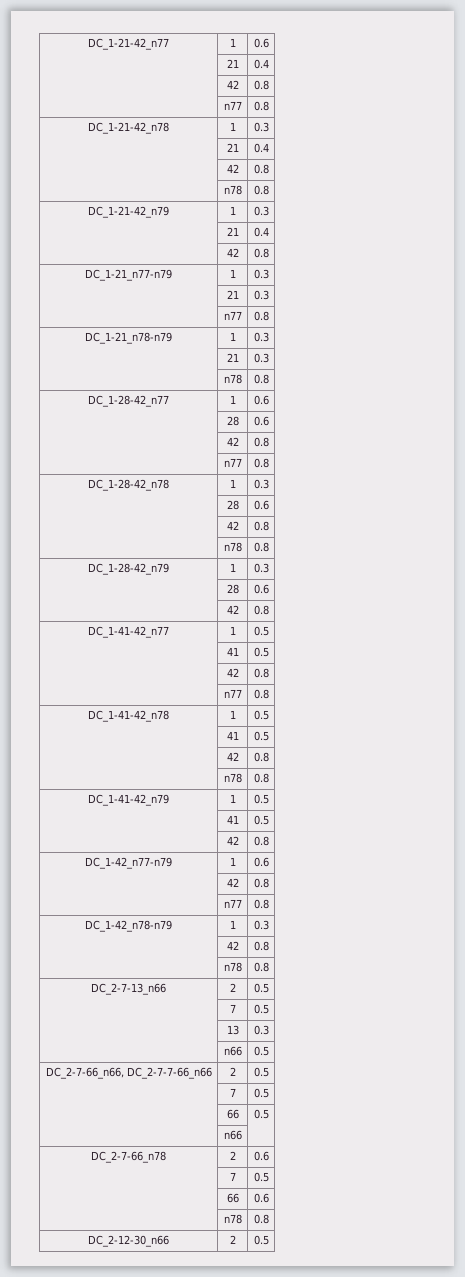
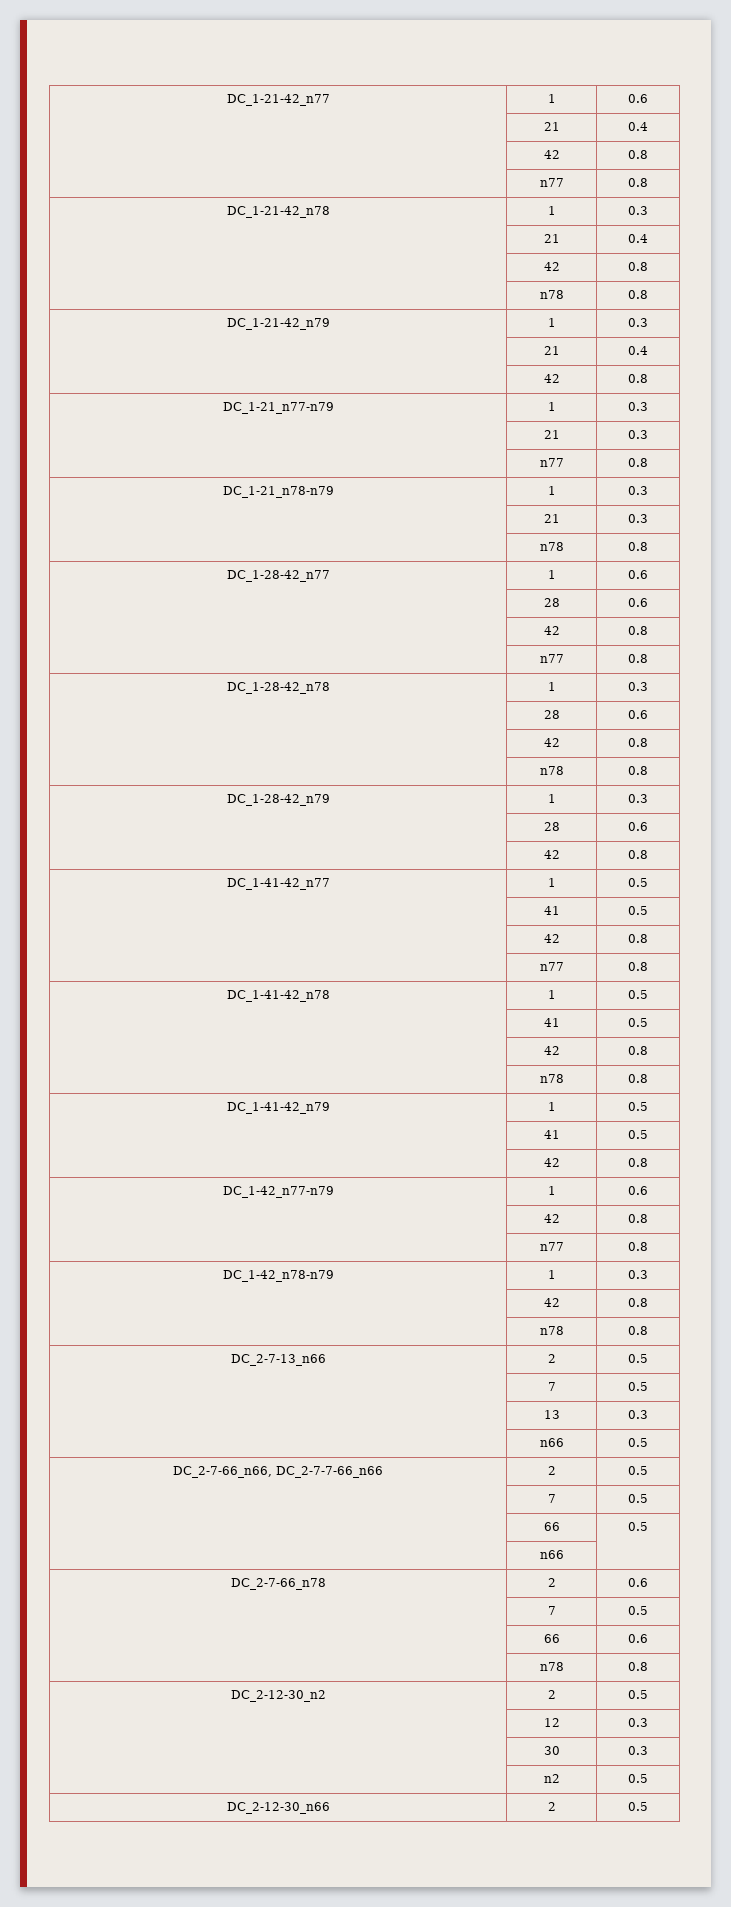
(269, 1219) none -> [230,1690,326,1702] [547,1690,556,1699] [628,1690,648,1699] [543,1718,560,1727] [628,1718,648,1727] [543,1746,560,1755] [628,1746,648,1755] [543,1774,560,1783] [628,1774,648,1783] // DC_2-12-30_n2 | 2 | 0.5 // | 12 | 0.3 // | 30 | 0.3 // | n2 | 0.5

